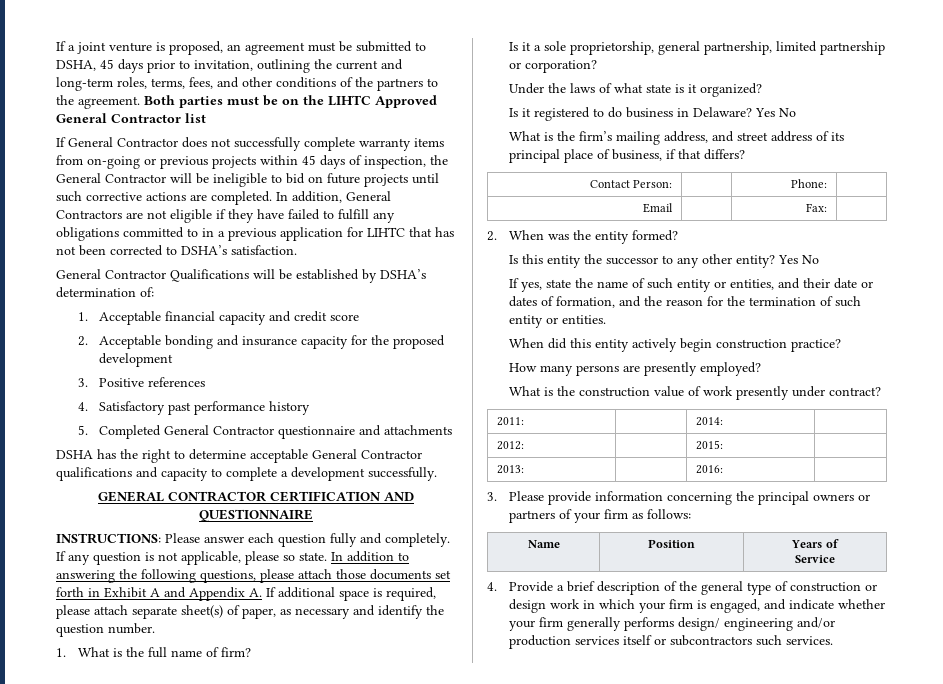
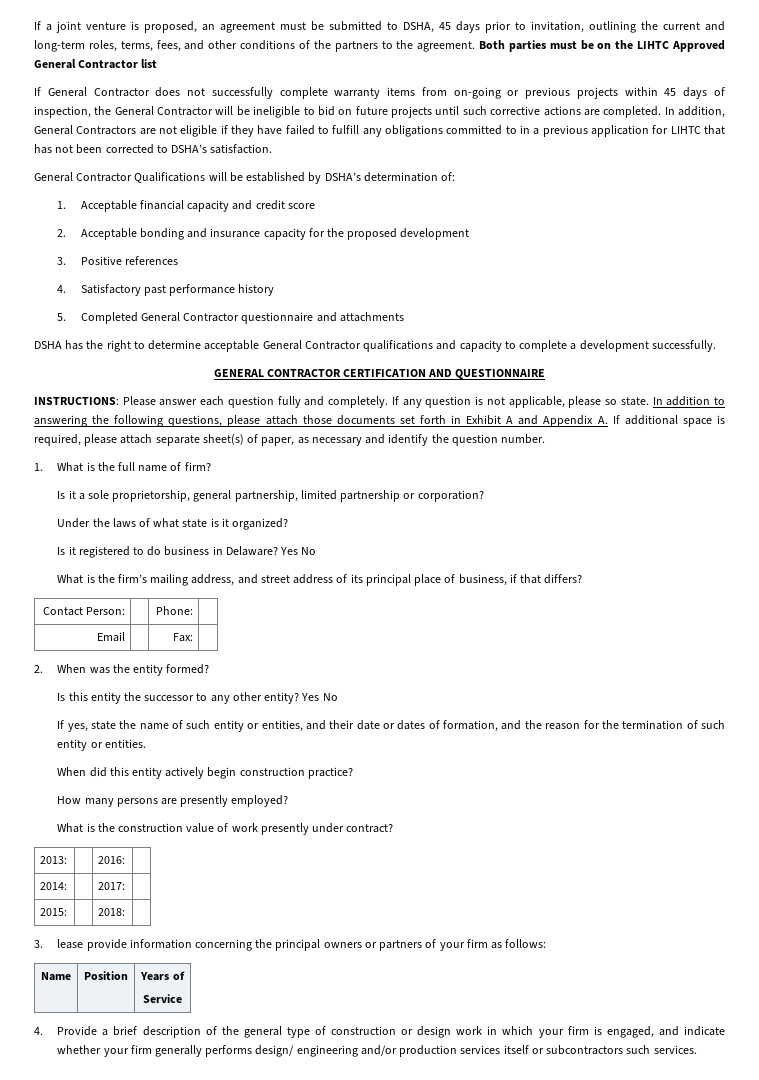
[496,417,524,426] [695,417,723,426] [496,441,524,450] [695,440,723,450] [496,465,524,474] [695,465,723,474] [487,491,544,501] 2011: | | 2014: | // 2012: | | 2015: | // 2013: | | 2016: | // 3. Please -> [40,856,68,864] [98,856,126,864] [40,882,68,890] [98,882,126,890] [40,908,68,916] [98,908,126,916] [34,939,84,949] 2013: | | 2016: | // 2014: | | 2017: | // 2015: | | 2018: | // 3. lease

